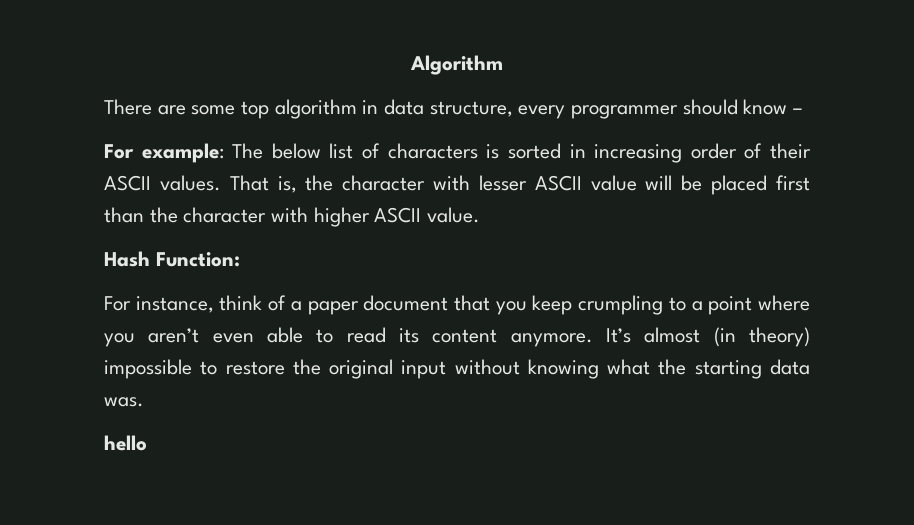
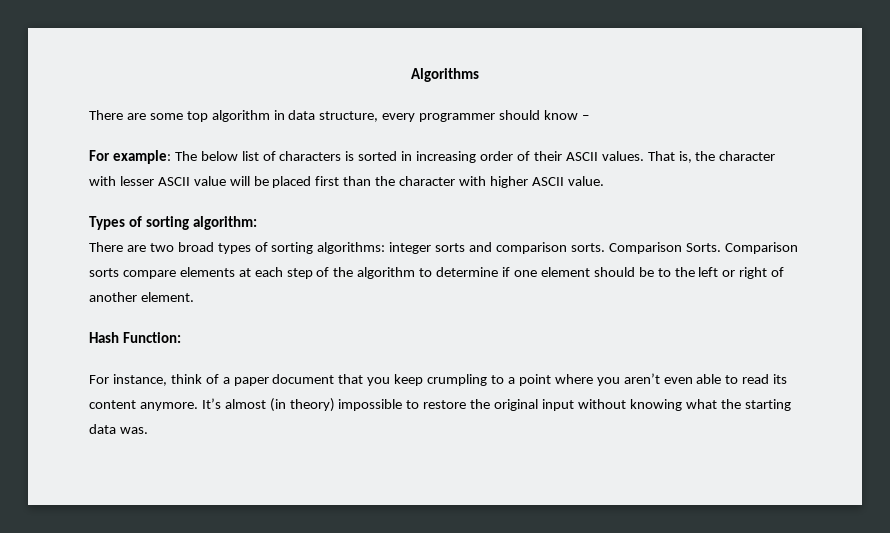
[410,55,503,75] Algorithm -> [411,68,479,82] Algorithms
(481, 215) none -> [89,216,257,230] [89,242,798,254] [89,267,785,279] [89,292,194,302] // Types of sorting algorithm: // There are two broad types of sorting algorithms: integer sorts and comparison sorts. Comparison Sorts. Comparison sorts compare elements at each step of the algorithm to determine if one element should be to the left or right of another element.
[104,435,147,451] // hello -> (148, 430) none

